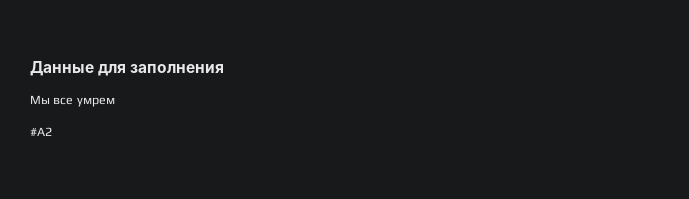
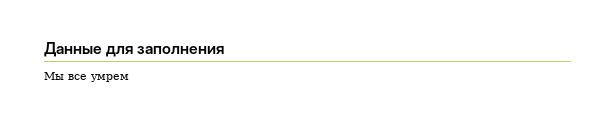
[30,127,52,136] // #A2 -> (129, 78) none

